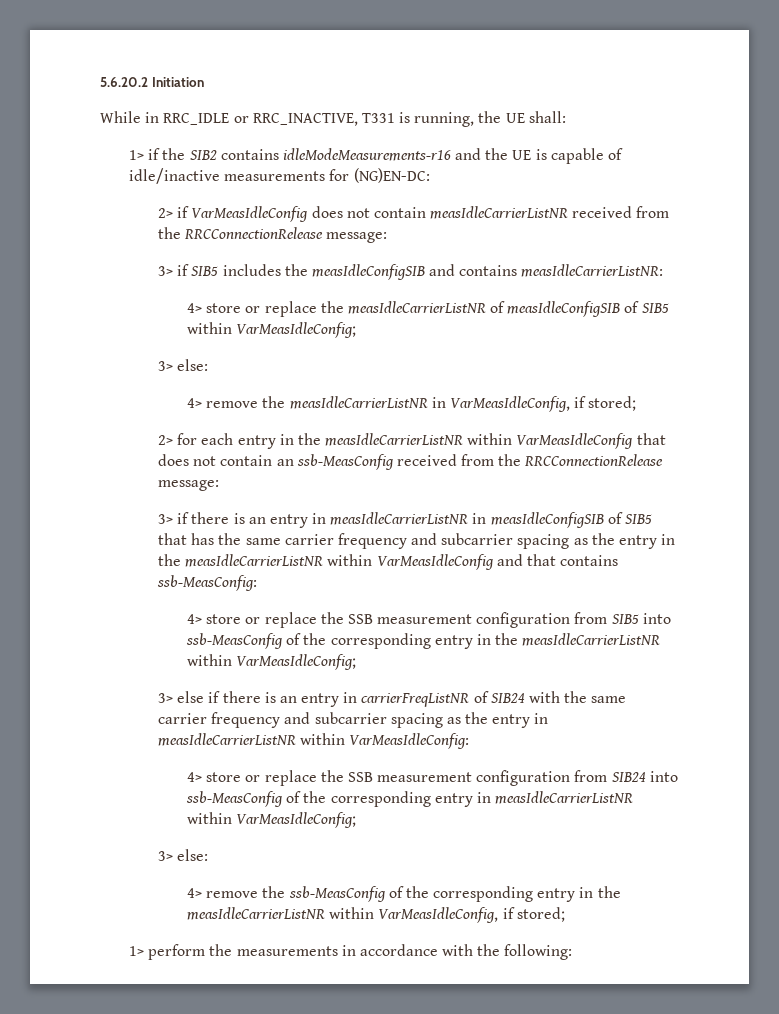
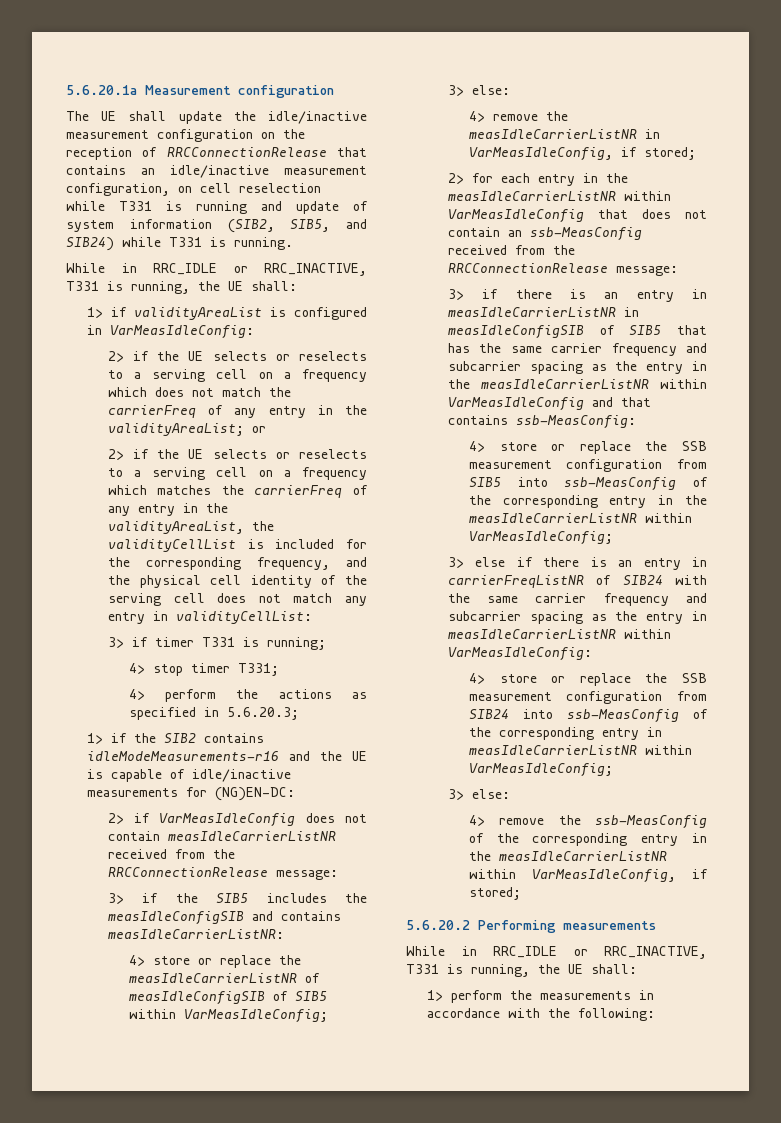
[100,77,204,87] 5.6.20.2 Initiation -> [66,85,334,98] [66,111,367,124] [66,129,305,142] [66,147,367,160] [66,165,367,178] [66,183,321,196] [66,201,368,214] [66,219,367,233] [66,237,293,251] 5.6.20.1a Measurement configuration // The UE shall update the idle/inactive measurement configuration on the reception of RRCConnectionRelease that contains an idle/inactive measurement configuration, on cell reselection while T331 is running and update of system information (SIB2, SIB5, and SIB24) while T331 is running.
(566, 117) none -> [86,307,367,320] [86,325,254,339] [107,351,367,362] [107,369,368,382] [107,387,291,397] [107,405,367,418] [107,423,266,436] [107,449,367,460] [107,467,368,480] [107,485,368,498] [107,503,228,516] [107,521,274,534] [107,539,367,552] [107,557,367,570] [107,575,368,588] [107,593,368,606] [107,611,312,624] [107,637,326,650] [128,663,279,676] [128,689,368,702] [128,707,299,720] // 1> if validityAreaList is configured in VarMeasIdleConfig: // 2> if the UE selects or reselects to a serving cell on a frequency which does not match the carrierFreq of any entry in the validityAreaList; or // 2> if the UE selects or reselects to a serving cell on a frequency which matches the carrierFreq of any entry in the validityAreaList, the validityCellList is included for the corresponding frequency, and the physical cell identity of the serving cell does not match any entry in validityCellList: // 3> if timer T331 is running; // 4> stop timer T331; // 4> perform the actions as specified in 5.6.20.3;
(190, 270) none -> [175,893,198,903] the
(565, 914) none -> [406,920,656,933] [406,946,707,959] [406,964,637,977] // 5.6.20.2 Performing measurements // While in RRC_IDLE or RRC_INACTIVE, T331 is running, the UE shall:

